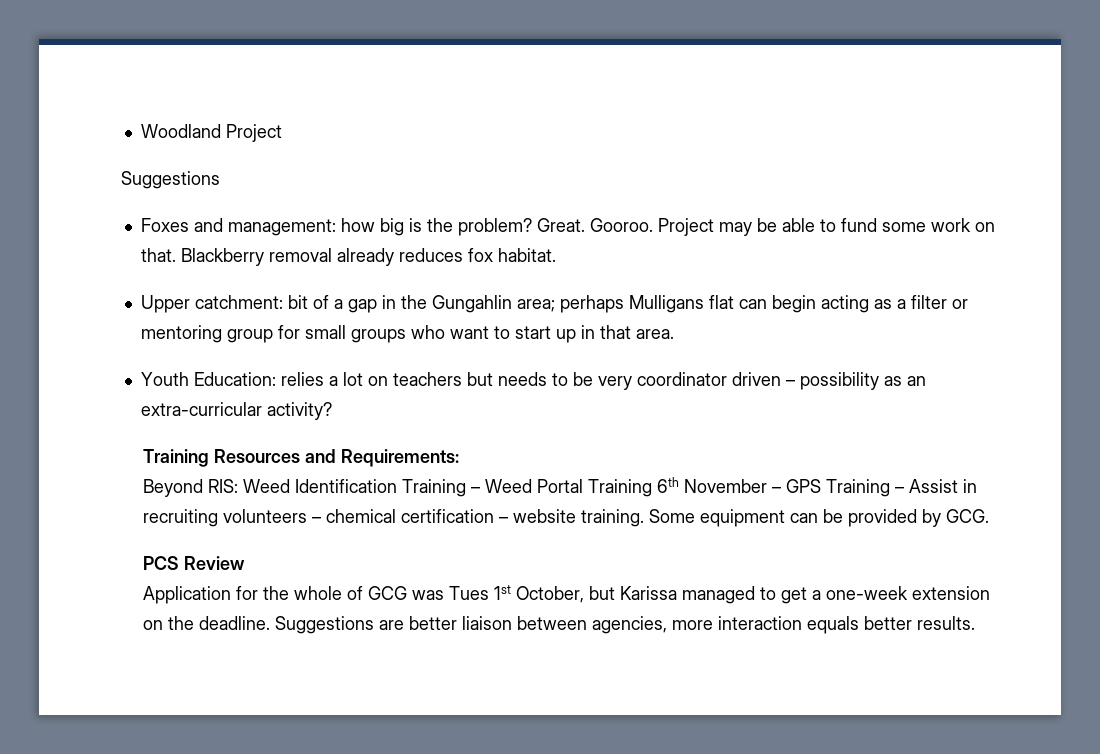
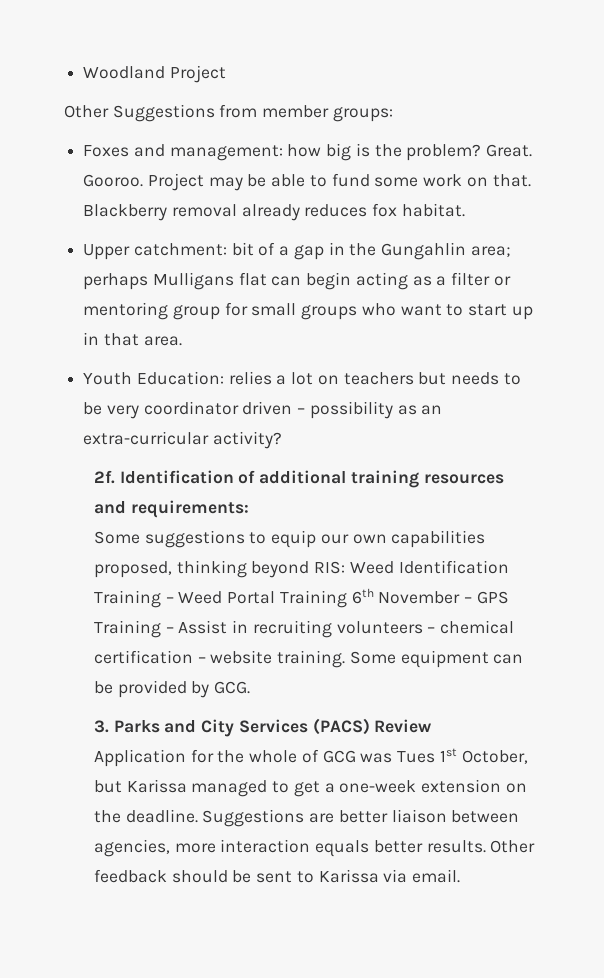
[121,171,220,189] Suggestions -> [64,104,393,122] Other Suggestions from member groups:
[143,449,460,467] [143,479,204,497] Training Resources and Requirements: // Beyond -> [94,470,504,488] [94,500,249,518] [94,530,486,548] [94,560,310,578] 2f. Identification of additional training resources and requirements: // Some suggestions to equip our own capabilities proposed, thinking beyond
[143,556,180,570] PCS -> [94,718,370,737] 3. Parks and City Services (PACS)
(976, 623) none -> [490,840,536,853] [94,869,461,883] Other feedback should be sent to Karissa via email.

